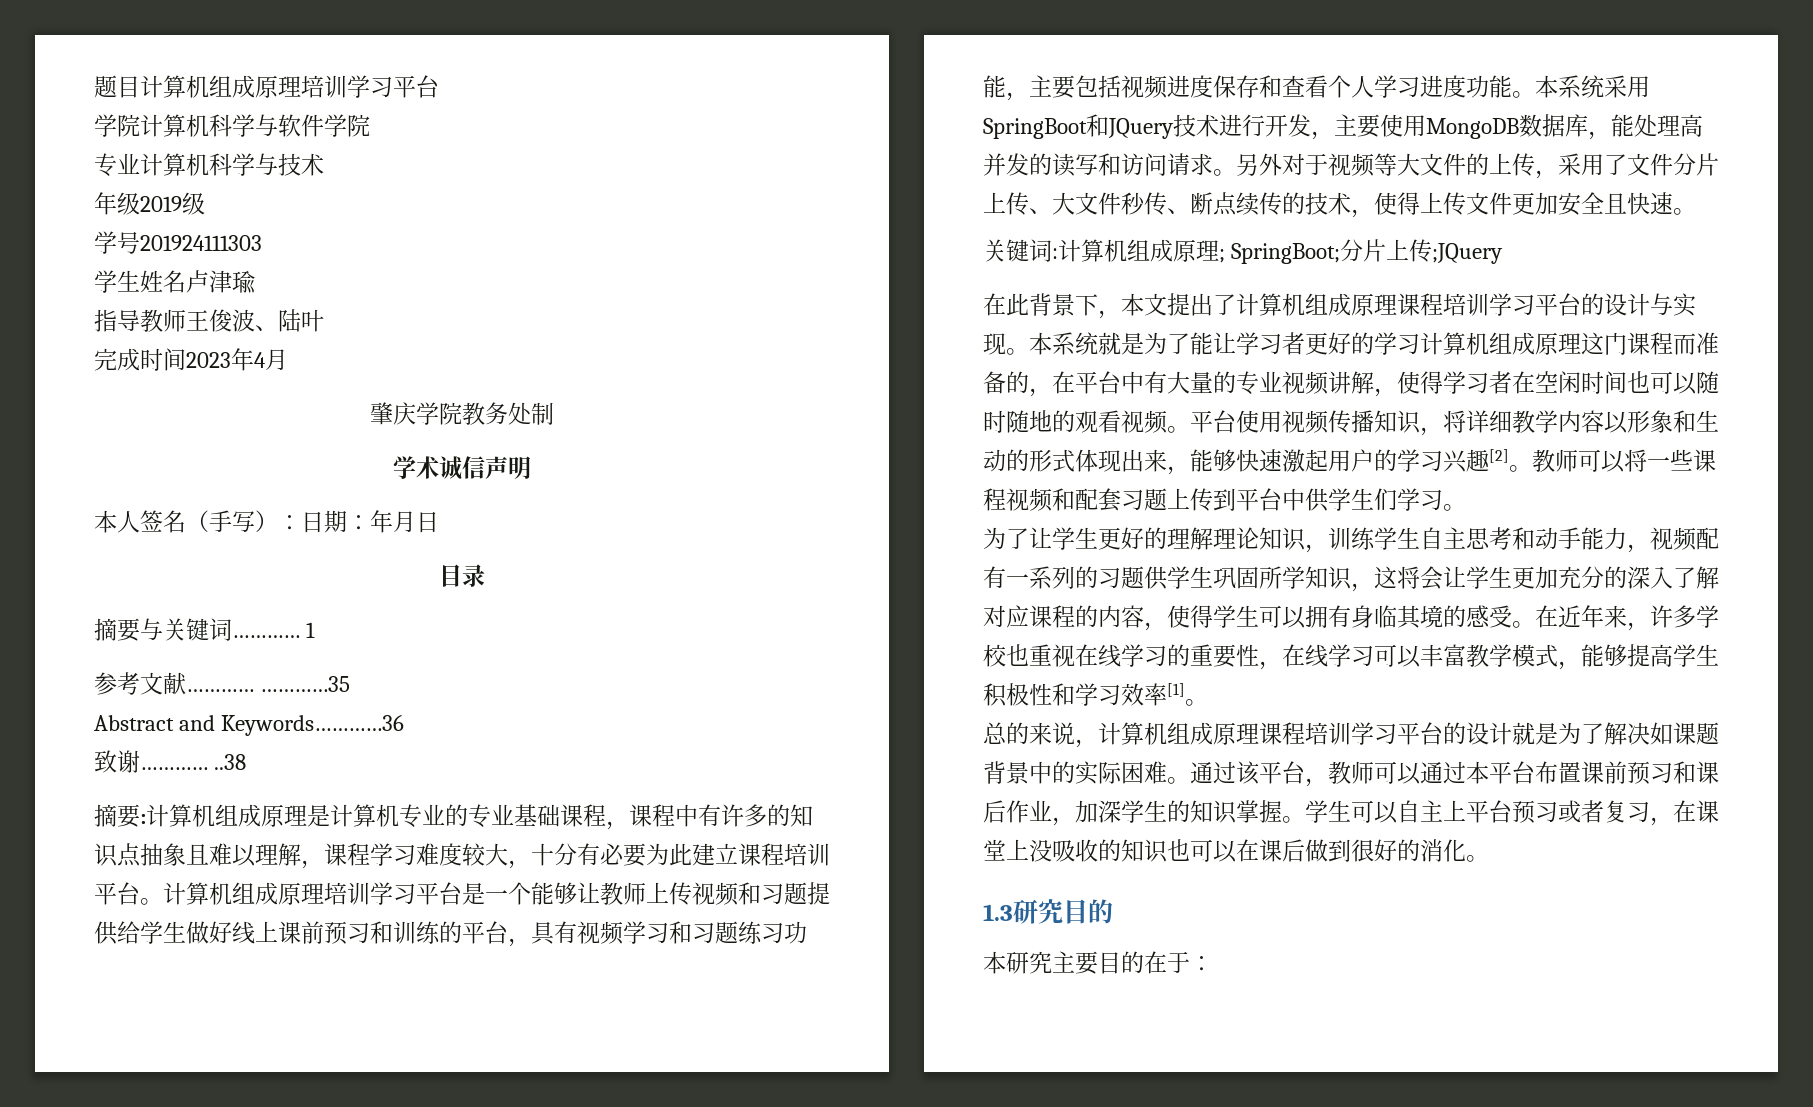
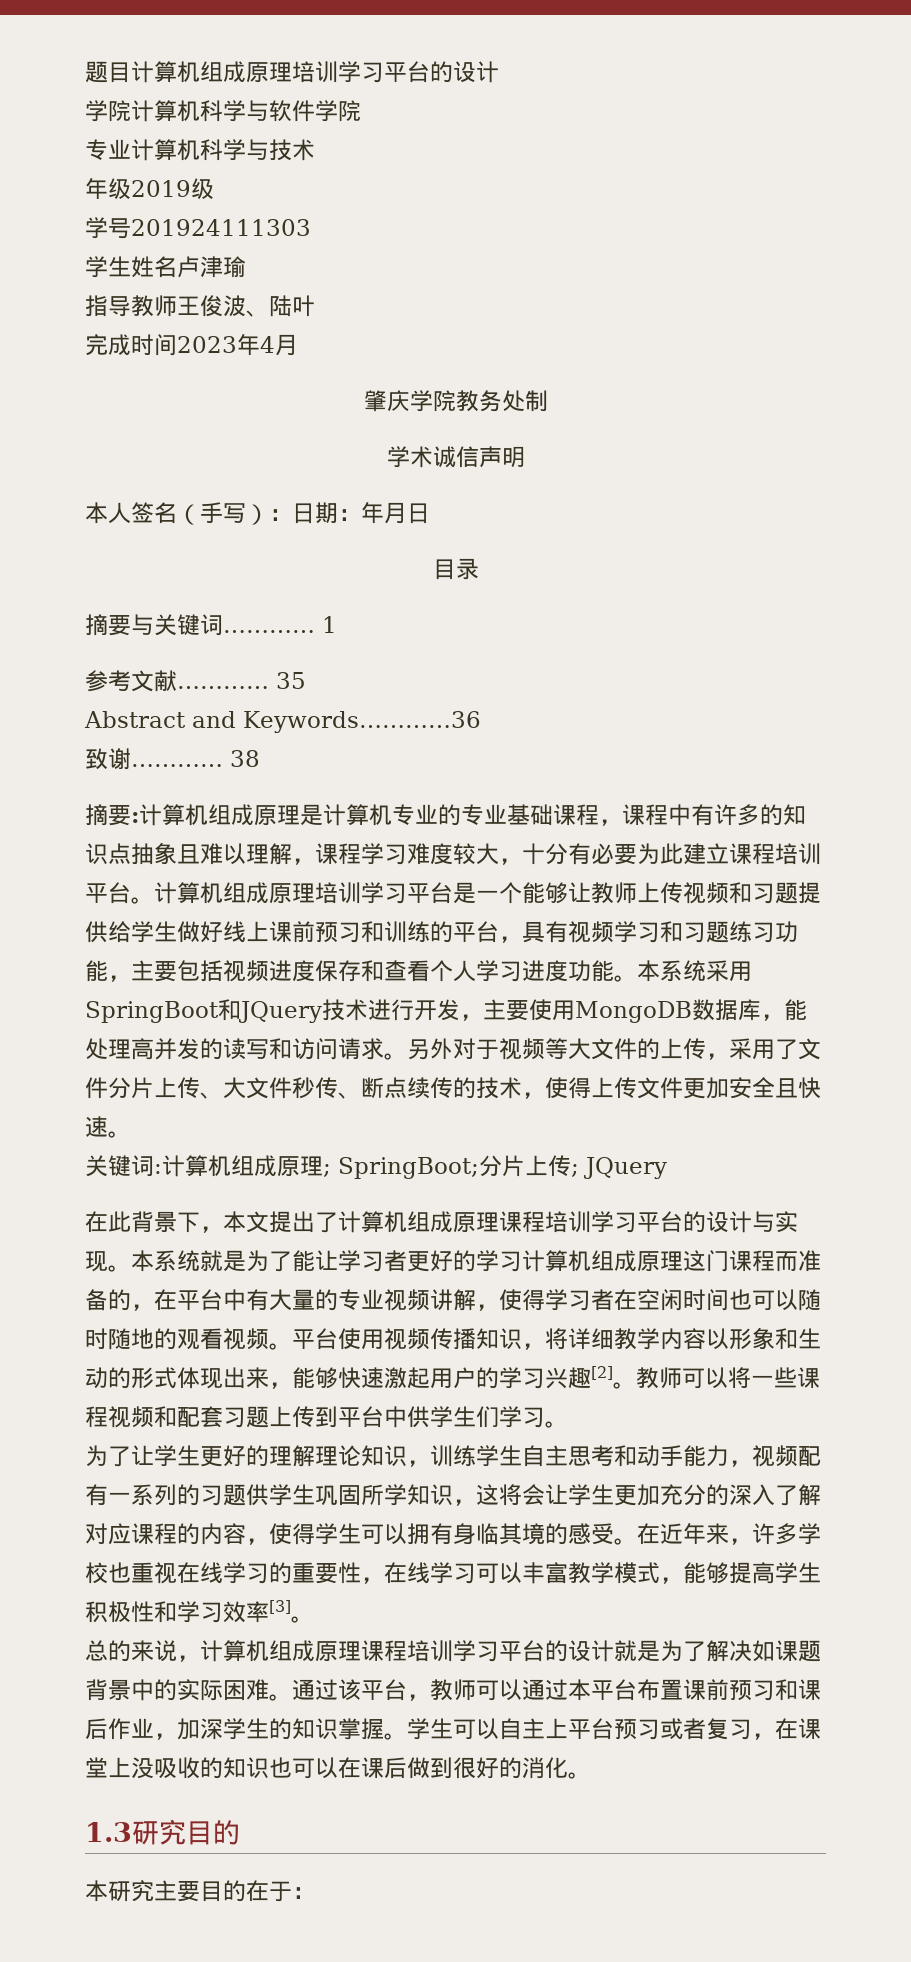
(439, 86) none -> [430,61,499,83] 的设计
[260,676,351,692] …………35 -> [276,672,306,689] 35
[214,754,247,770] ..38 -> [230,750,260,767] 38
[1432,243,1504,264] ;JQuery -> [571,1157,667,1179] ; JQuery
[1167,683,1185,697] [1] -> [269,1600,291,1614] [3]

